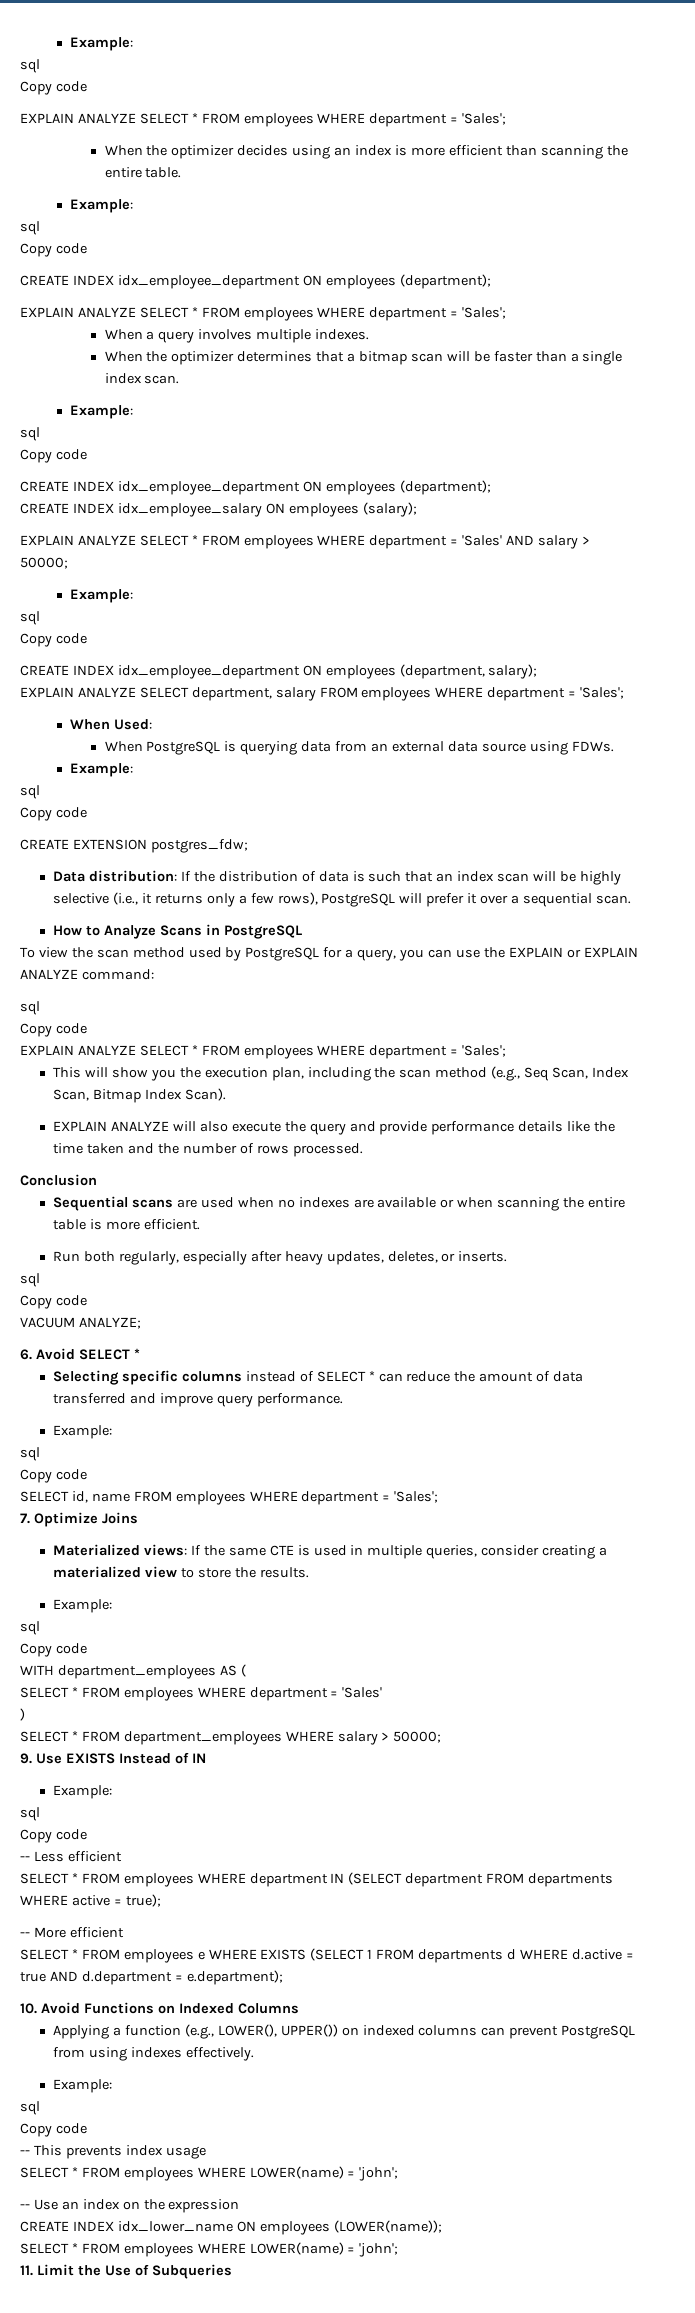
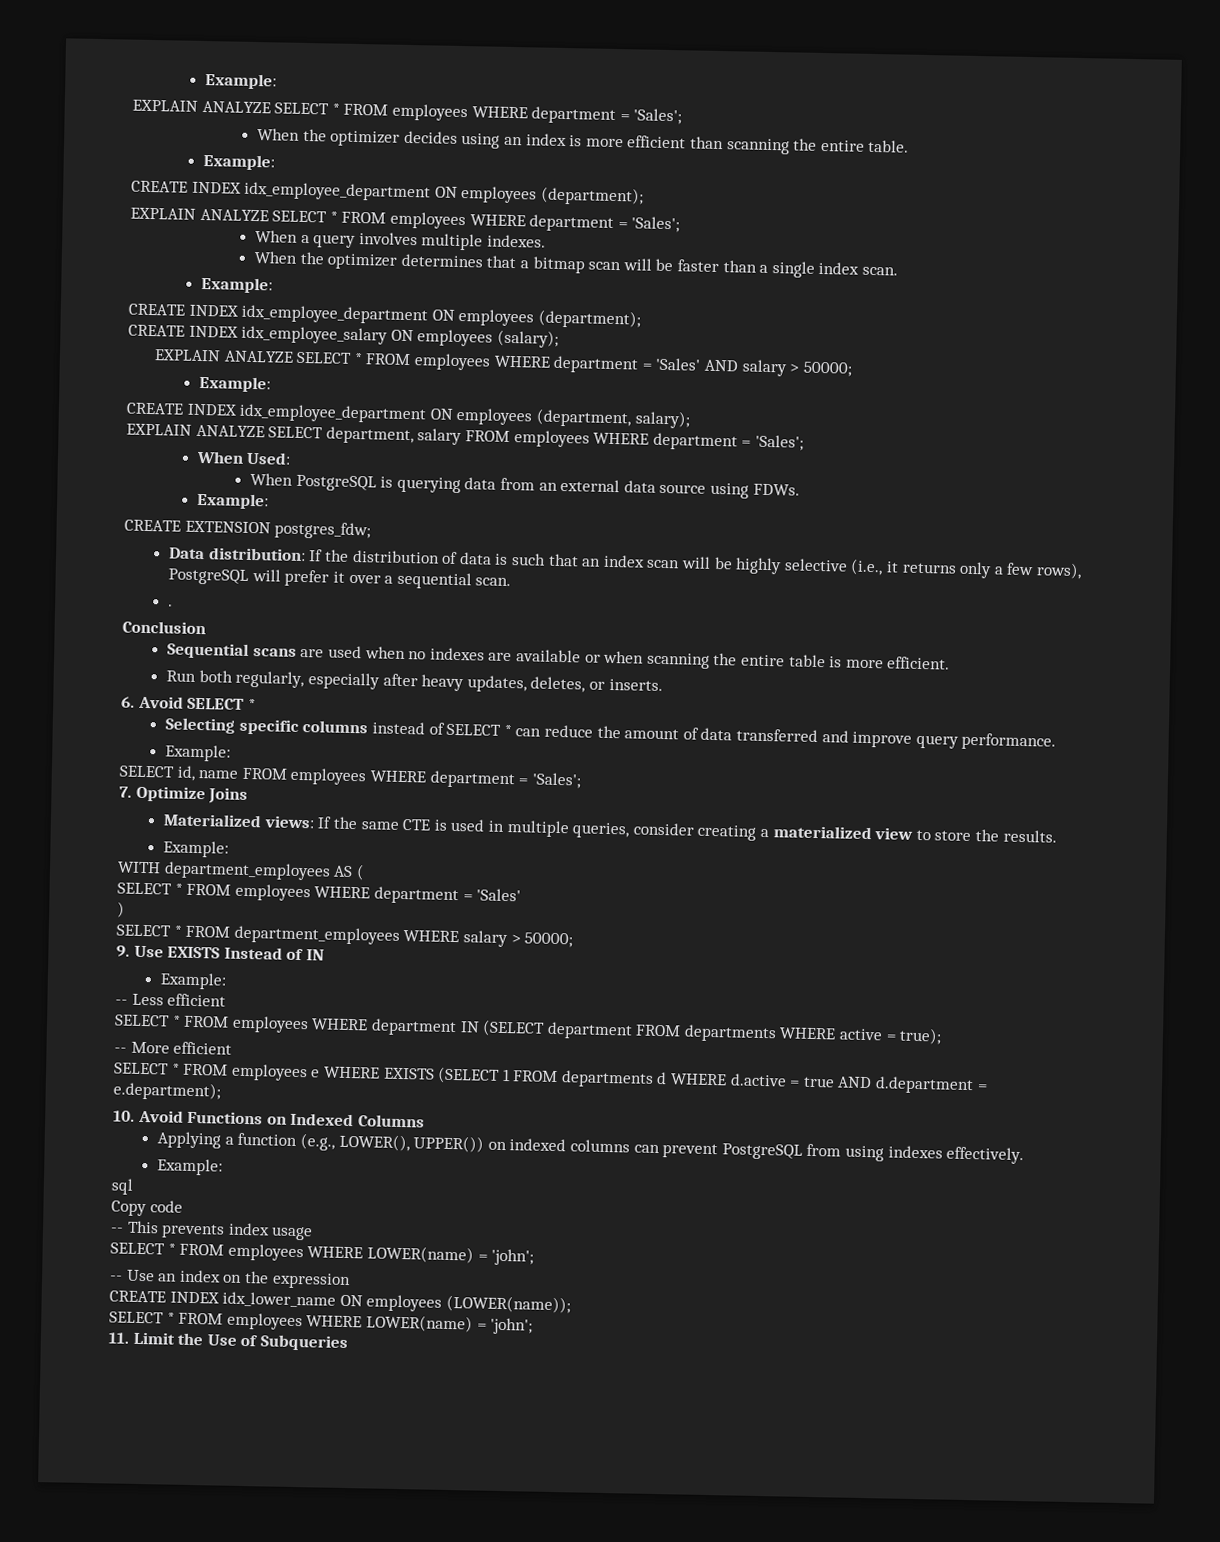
[70,37,134,51] [20,59,40,73] [20,81,87,95] Example: // sql // Copy code -> [204,73,277,90] Example:
[20,221,40,235] [20,243,87,257] // sql // Copy code -> (275, 162) none
[20,427,40,441] [20,449,87,463] // sql // Copy code -> (273, 285) none
[20,611,40,625] [20,633,87,647] // sql // Copy code -> (271, 384) none
[20,785,40,799] [20,807,87,821] // sql // Copy code -> (269, 501) none
[53,924,302,939] [20,947,638,961] [20,969,154,980] [20,1001,40,1015] [20,1023,87,1037] [20,1045,507,1059] [53,1066,629,1081] [53,1088,226,1103] [53,1121,616,1135] [53,1143,363,1157] How to Analyze Scans in PostgreSQL // To view the scan method used by PostgreSQL for a query, you can use the EXPLAIN or EXPLAIN ANALYZE command: // sql // Copy code // EXPLAIN ANALYZE SELECT * FROM employees WHERE department = 'Sales'; // This will show you the execution plan, including the scan method (e.g., Seq Scan, Index Scan, Bitmap Index Scan). // EXPLAIN ANALYZE will also execute the query and provide performance details like the time taken and the number of rows processed. -> [168,604,174,607] .
[20,1273,40,1287] [20,1295,87,1309] [20,1317,141,1329] // sql // Copy code // VACUUM ANALYZE; -> (663, 685) none
[20,1447,40,1461] [20,1469,87,1483] // sql // Copy code -> (232, 753) none
[20,1621,40,1635] [20,1643,87,1657] // sql // Copy code -> (230, 849) none
[20,1807,40,1821] [20,1829,87,1843] // sql // Copy code -> (228, 981) none

